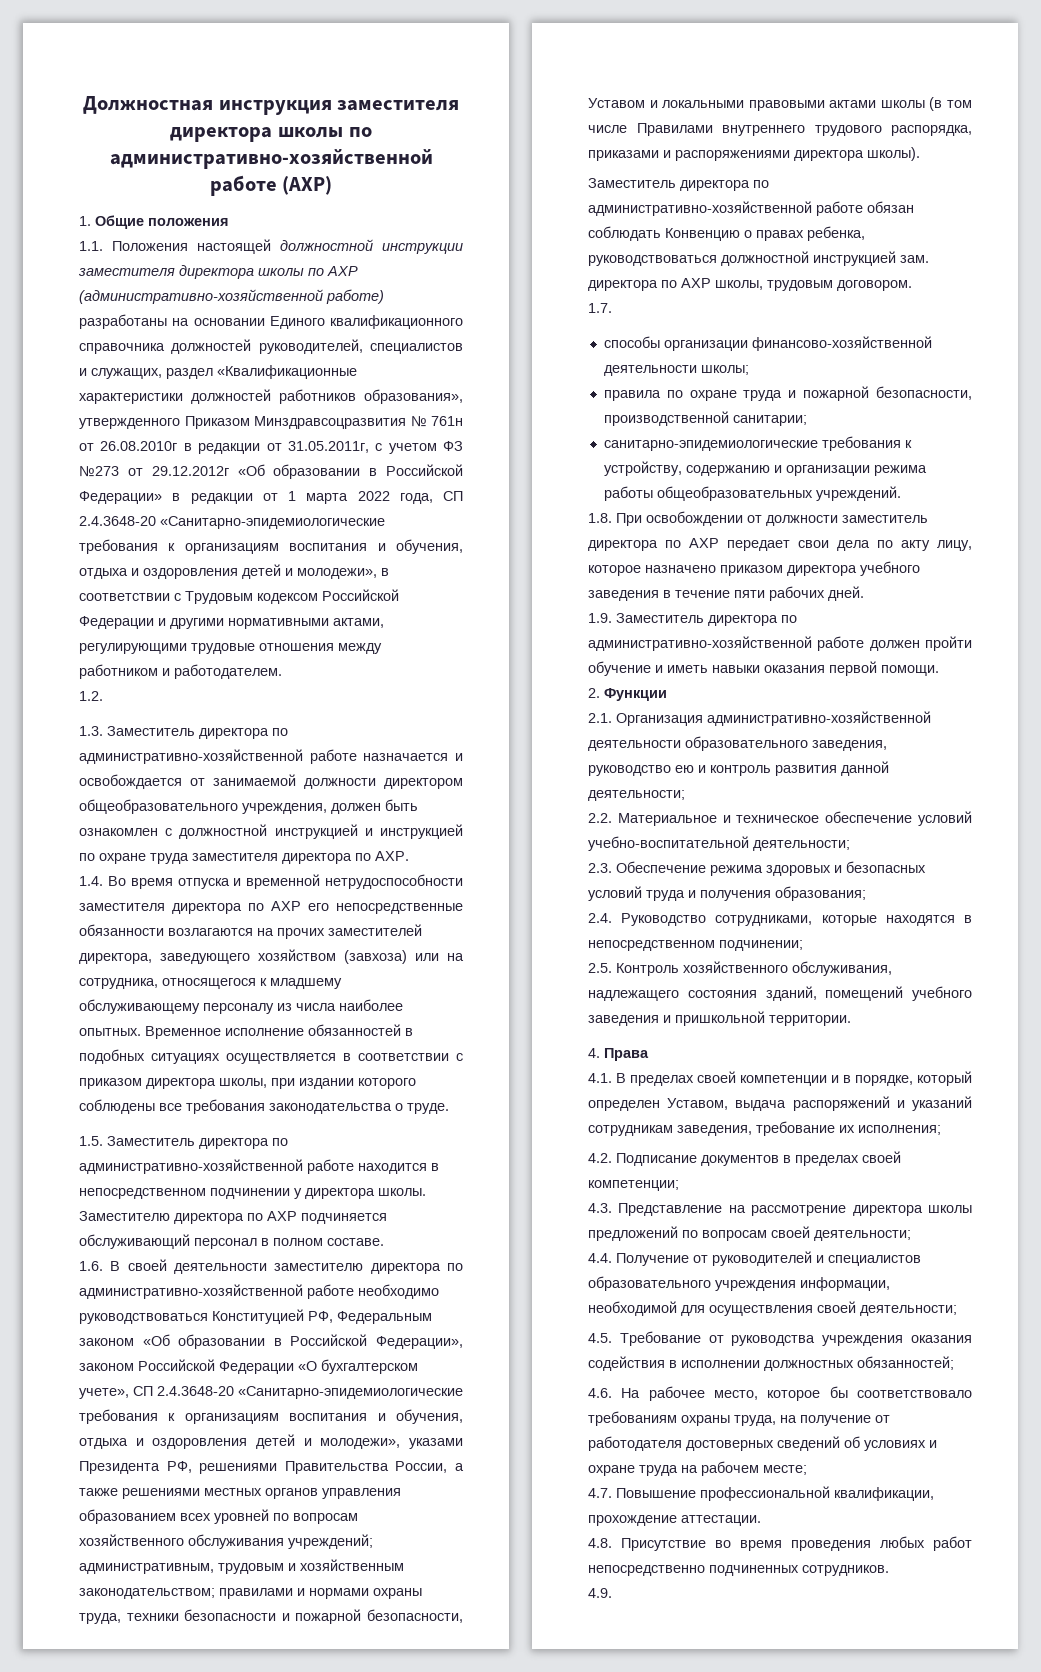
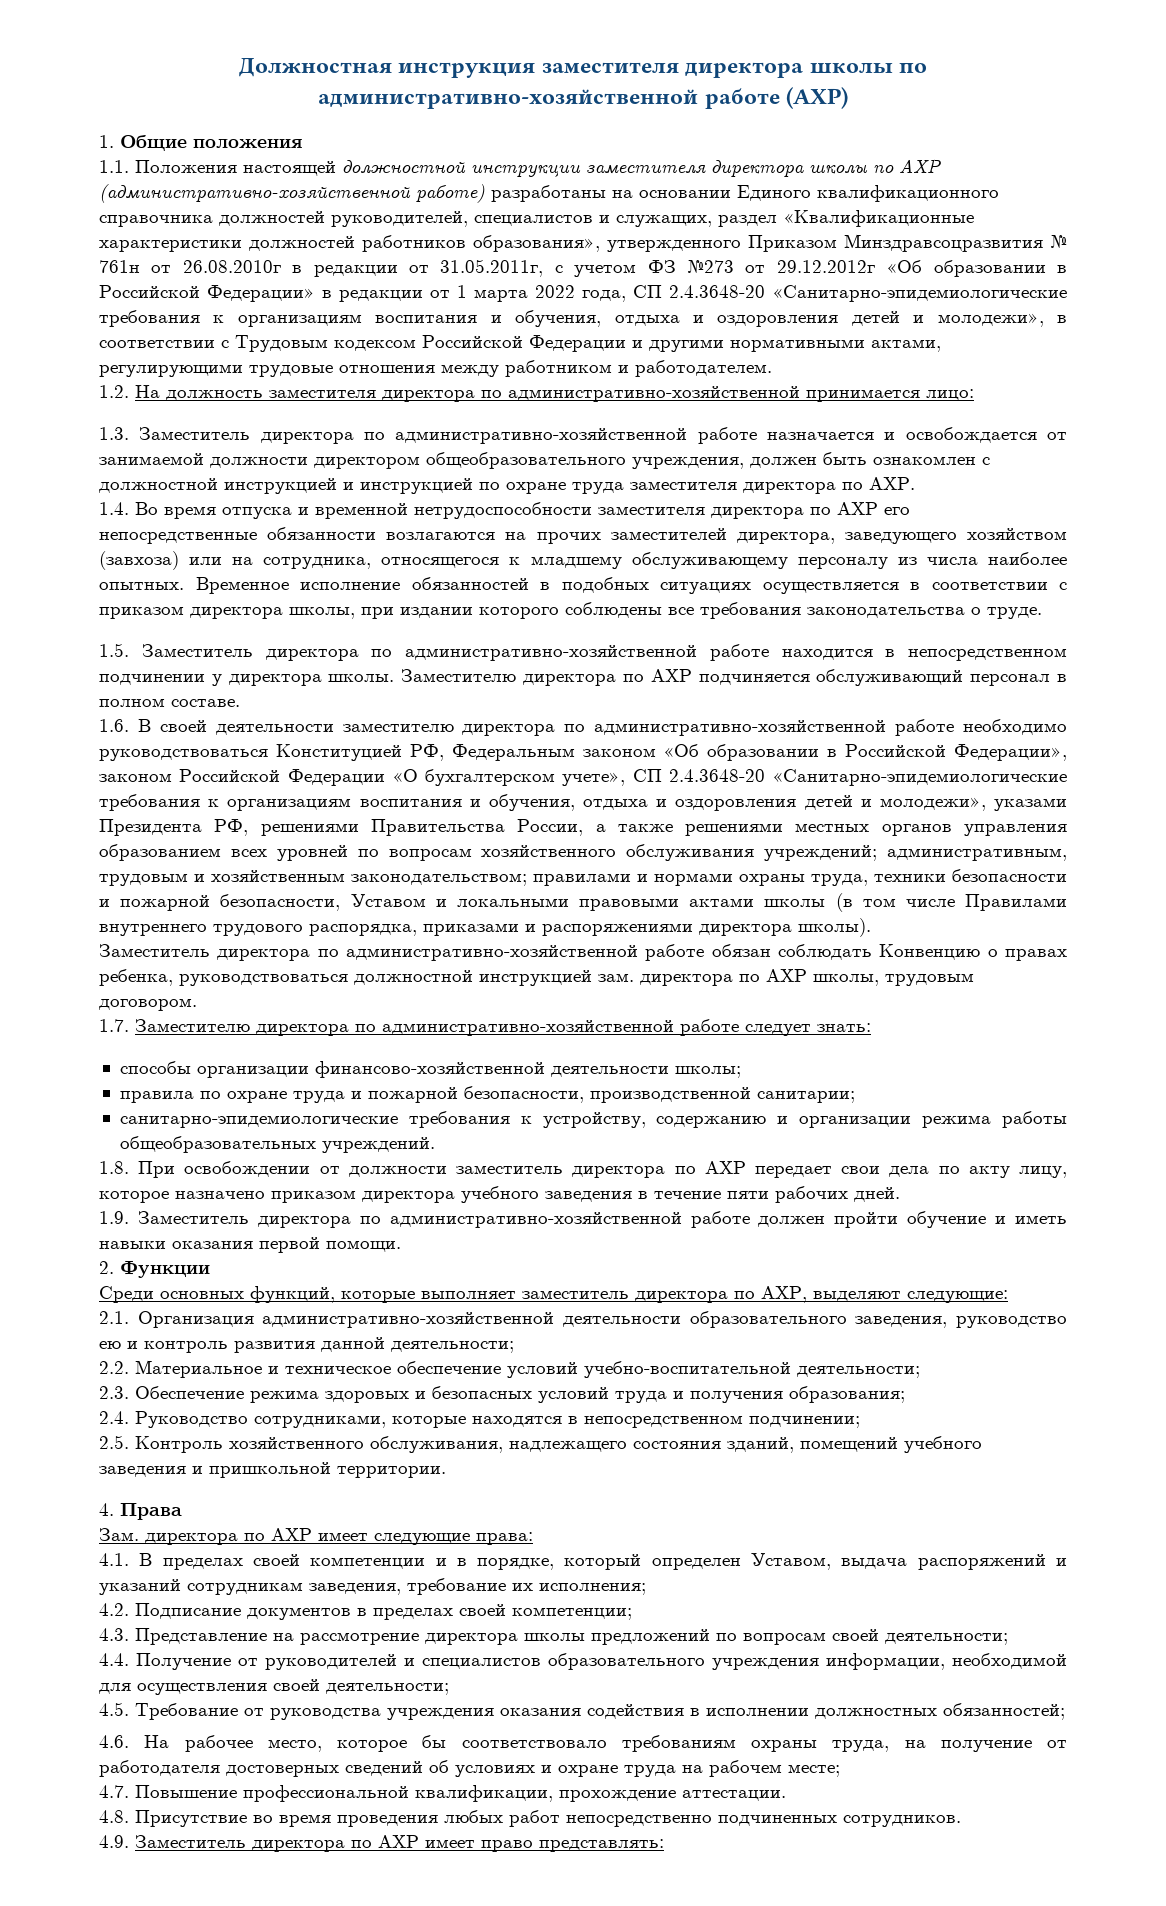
(103, 696) none -> [135,385,974,402] На должность заместителя директора по административно-хозяйственной принимается лицо:
(612, 308) none -> [135,1019,871,1036] Заместителю директора по административно-хозяйственной работе следует знать:
(667, 694) none -> [99,1286,1008,1303] // Среди основных функций, которые выполняет заместитель директора по АХР, выделяют следующие:
(649, 1054) none -> [99,1528,533,1545] // Зам. директора по АХР имеет следующие права:
(612, 1593) none -> [135,1835,664,1852] Заместитель директора по АХР имеет право представлять:

